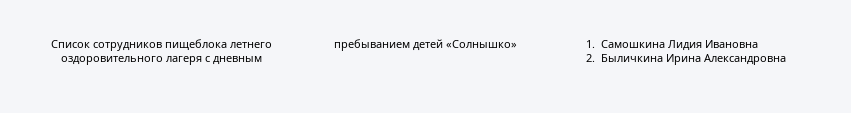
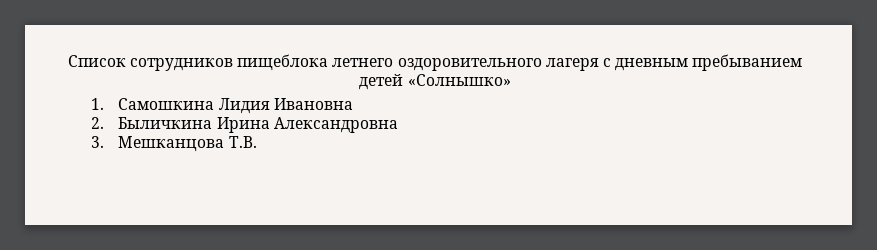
(786, 59) none -> [91,136,257,152] // 3. Мешканцова Т.В.

